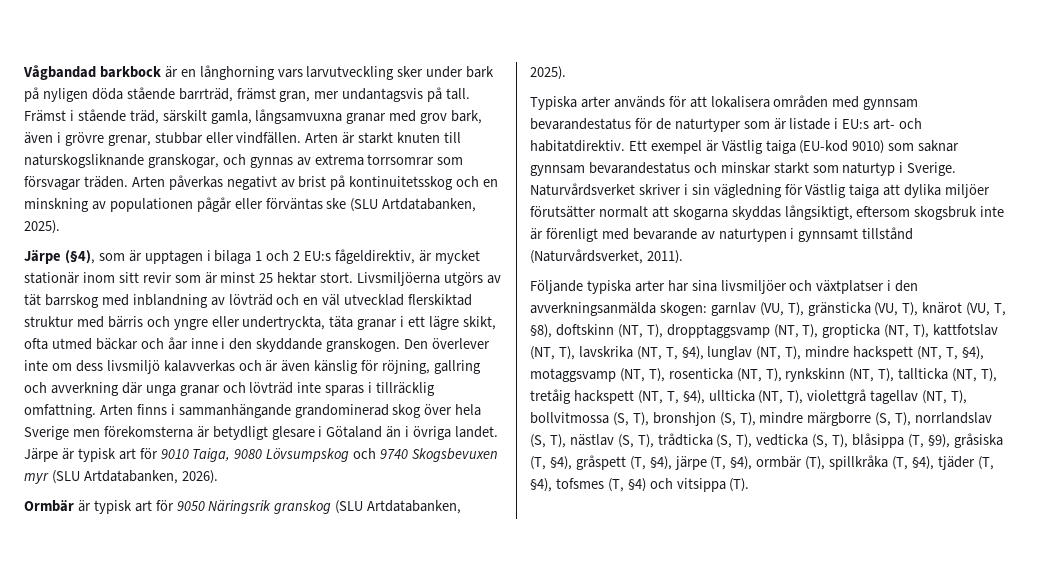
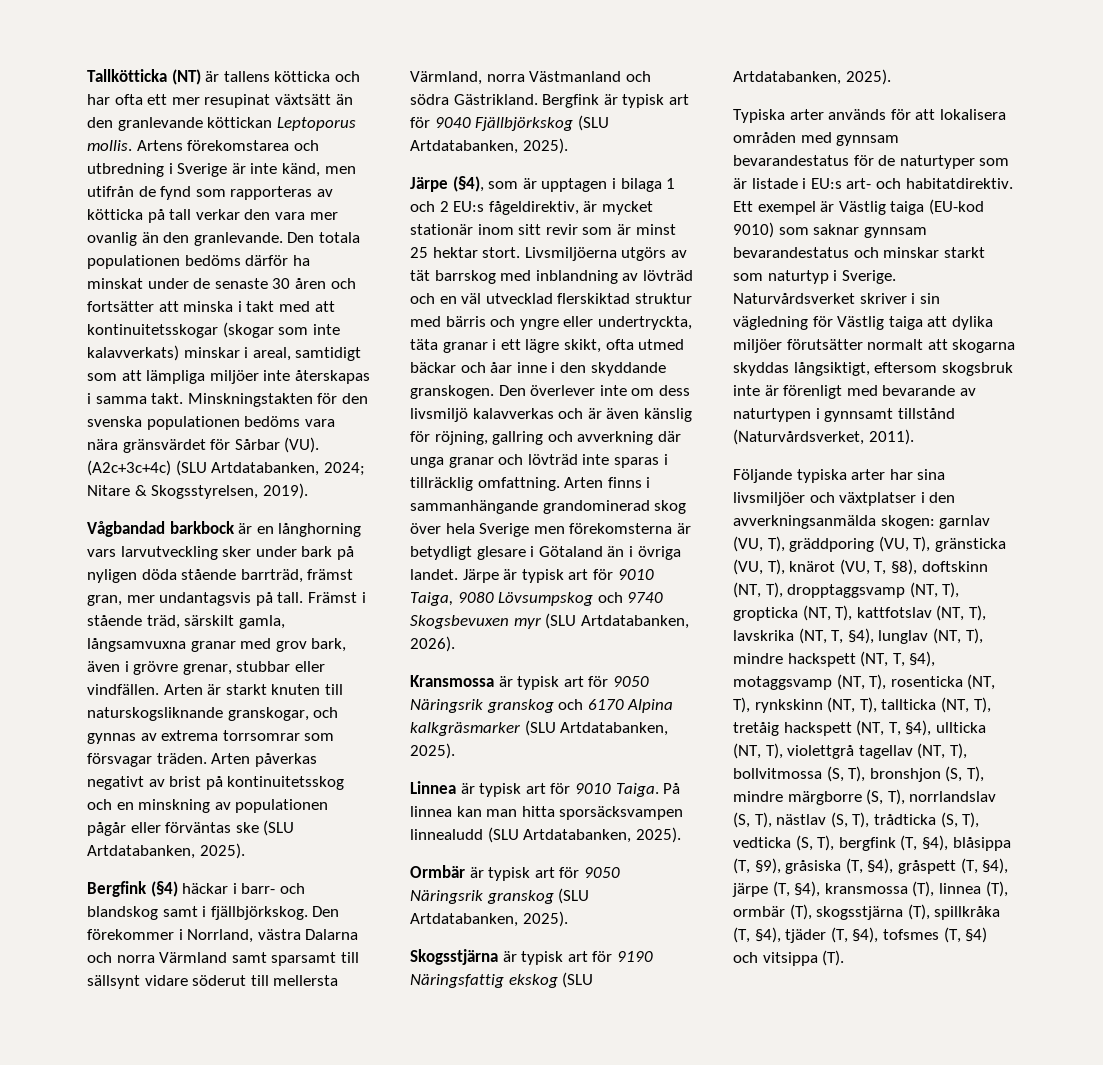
(23, 72) none -> [87,69,360,85] [87,94,353,108] [87,117,356,131] [87,140,319,151] [87,163,356,177] [87,186,333,200] [87,209,338,223] [87,232,360,246] [87,255,310,269] [87,278,356,289] [87,301,335,312] [87,322,340,338] [87,345,362,361] [87,370,370,384] [87,393,368,407] [87,416,335,430] [87,437,320,453] [87,460,365,476] [87,483,308,499] Tallkötticka (NT) är tallens kötticka och har ofta ett mer resupinat växtsätt än den granlevande köttickan Leptoporus mollis. Artens förekomstarea och utbredning i Sverige är inte känd, men utifrån de fynd som rapporteras av kötticka på tall verkar den vara mer ovanlig än den granlevande. Den totala populationen bedöms därför ha minskat under de senaste 30 åren och fortsätter att minska i takt med att kontinuitetsskogar (skogar som inte kalavverkats) minskar i areal, samtidigt som att lämpliga miljöer inte återskapas i samma takt. Minskningstakten för den svenska populationen bedöms vara nära gränsvärdet för Sårbar (VU). (A2c+3c+4c) (SLU Artdatabanken, 2024; Nitare & Skogsstyrelsen, 2019). //
(60, 227) none -> [87,881,305,897] [87,906,340,920] [87,929,359,943] [87,952,359,966] [87,975,339,989] [410,71,651,85] [410,94,689,108] [410,115,609,131] [410,138,568,154] // Bergfink (§4) häckar i barr- och blandskog samt i fjällbjörkskog. Den förekommer i Norrland, västra Dalarna och norra Värmland samt sparsamt till sällsynt vidare söderut till mellersta Värmland, norra Västmanland och södra Gästrikland. Bergfink är typisk art för 9040 Fjällbjörkskog (SLU Artdatabanken, 2025).
(218, 477) none -> [410,675,649,690] [410,699,674,713] [410,720,669,736] [410,743,455,759] [410,781,681,797] [410,806,684,820] [410,827,681,843] // Kransmossa är typisk art för 9050 Näringsrik granskog och 6170 Alpina kalkgräsmarker (SLU Artdatabanken, 2025). // Linnea är typisk art för 9010 Taiga. På linnea kan man hitta sporsäcksvampen linnealudd (SLU Artdatabanken, 2025).
(566, 73) none -> [410,949,653,965] [410,972,594,988] [733,69,891,85] // Skogsstjärna är typisk art för 9190 Näringsfattig ekskog (SLU Artdatabanken, 2025).
(804, 309) none -> [789,536,931,552] gräddporing (VU, T),
(849, 441) none -> [838,835,948,851] bergfink (T, §4),
[756,456,803,468] ormbär -> [824,881,1008,897] [733,904,904,920] kransmossa (T), linnea (T), ormbär (T), skogsstjärna

